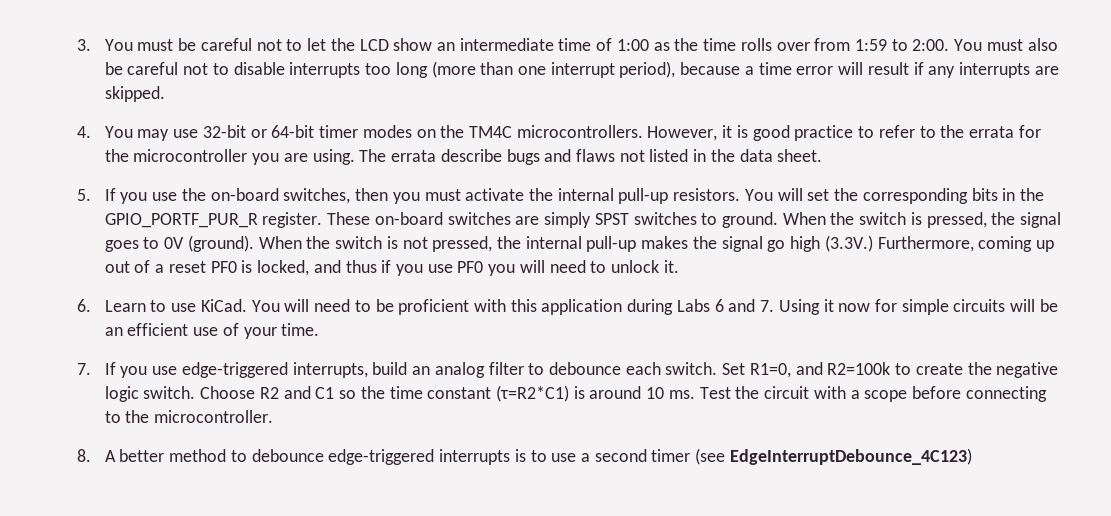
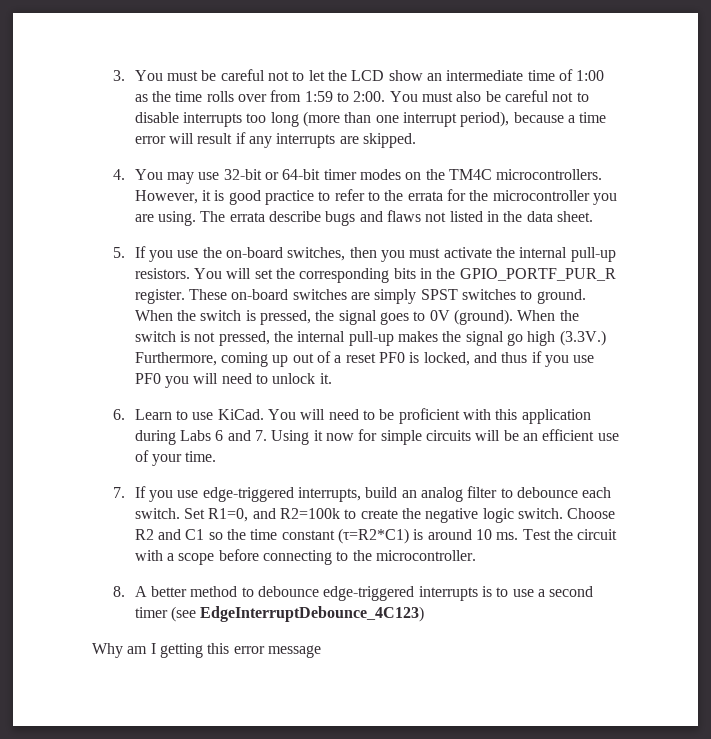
(972, 456) none -> [92,643,321,658] // Why am I getting this error message

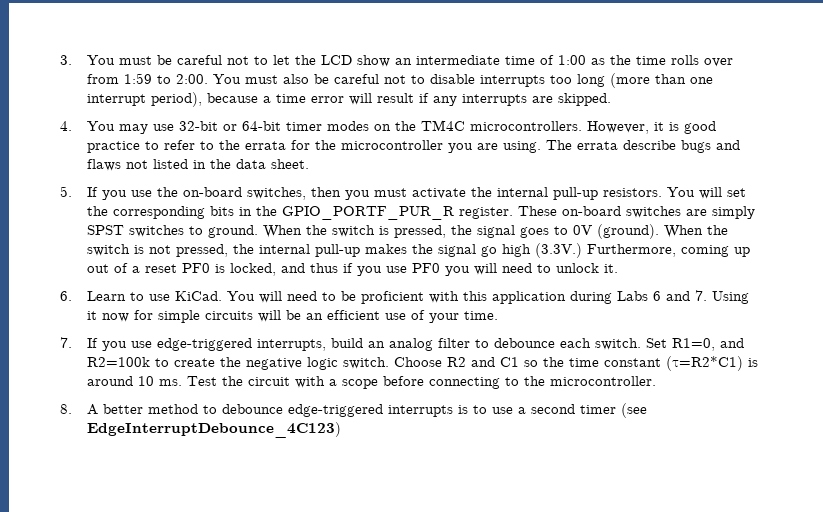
[92,643,321,658] // Why am I getting this error message -> (342, 430) none

